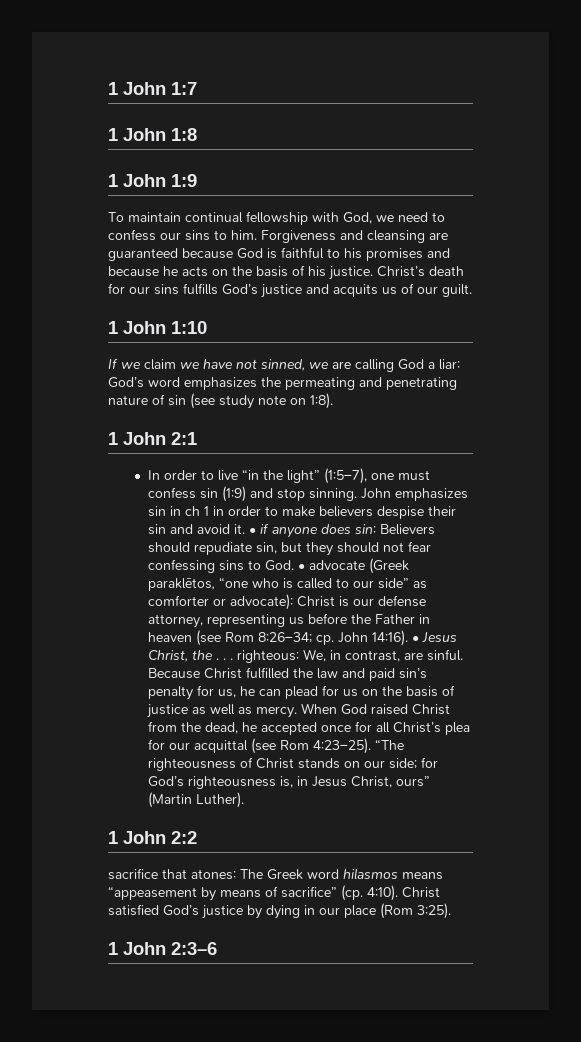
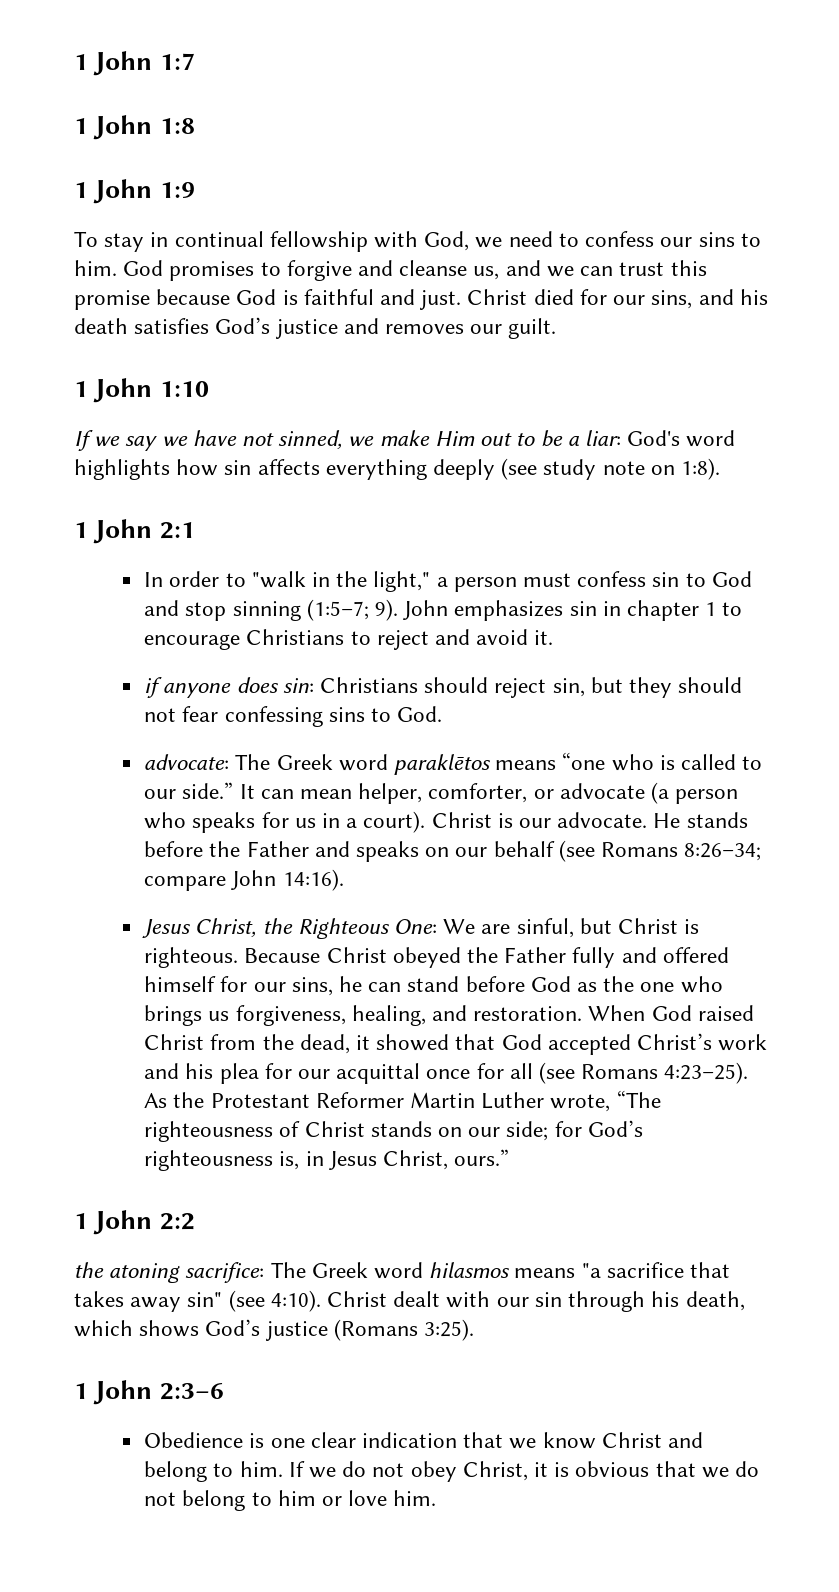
[128,212,181,222] maintain -> [104,232,169,252] stay in
[261,230,448,243] [108,247,450,261] [108,265,464,280] [108,283,414,298] Forgiveness and cleansing are guaranteed because God is faithful to his promises and because he acts on the basis of his justice. Christ’s death for our sins fulfills God’s justice and acquits us of -> [123,260,707,281] [74,289,768,310] [74,317,465,339] God promises to forgive and cleanse us, and we can trust this promise because God is faithful and just. Christ died for our sins, and his death satisfies God’s justice and removes
[144,359,176,370] claim -> [125,436,158,451] say
[332,359,460,372] [108,377,457,390] [108,394,186,406] are calling God a liar: God’s word emphasizes the permeating and penetrating nature of sin -> [379,430,736,447] [74,459,496,480] make Him out to be a liar: God's word highlights how sin affects everything deeply
[217,468,430,484] [147,486,468,502] [147,506,456,519] [147,524,166,535] live “in the light” (1:5–7), one must confess sin (1:9) and stop sinning. John emphasizes sin in ch 1 in order to make believers despise their sin -> [251,571,752,592] [144,599,743,621] [144,629,429,650] "walk in the light," a person must confess sin to God and stop sinning (1:5–7; 9). John emphasizes sin in chapter 1 to encourage Christians to reject
[248,528,256,534] • -> (554, 637) //
[379,524,435,535] [147,542,252,555] Believers should repudiate -> [320,677,547,698] Christians should reject
[297,558,409,574] [147,578,215,591] • advocate (Greek paraklētos, -> [144,754,557,775] // advocate: The Greek word paraklētos means
[377,578,427,589] [147,594,426,610] [147,613,430,628] [147,630,334,646] side” as comforter or advocate): Christ is our defense attorney, representing us before the Father in heaven (see Rom 8:26–34; cp. -> [182,782,739,804] [144,811,748,833] [144,840,762,862] [144,876,227,891] side.” It can mean helper, comforter, or advocate (a person who speaks for us in a court). Christ is our advocate. He stands before the Father and speaks on our behalf (see Romans 8:26–34; compare
[411,636,419,642] • -> (344, 880) //
[215,649,463,663] [147,667,427,681] [147,685,455,700] [146,704,297,718] . . . righteous: We, in contrast, are sinful. Because Christ fulfilled the law and paid sin’s penalty for us, he can plead for us on the basis of justice as well as mercy. -> [297,918,700,939] [144,947,729,968] [144,976,723,996] [144,1005,583,1026] Righteous One: We are sinful, but Christ is righteous. Because Christ obeyed the Father fully and offered himself for our sins, he can stand before God as the one who brings us forgiveness, healing, and restoration.
[241,721,470,735] [147,738,371,754] he accepted once for all Christ’s plea for our acquittal (see Rom 4:23–25). -> [356,1033,768,1055] [144,1062,749,1084] [144,1092,611,1112] it showed that God accepted Christ’s work and his plea for our acquittal once for all (see Romans 4:23–25). As the Protestant Reformer Martin Luther wrote,
[395,776,430,787] [147,792,244,808] ours” (Martin Luther). -> [454,1149,510,1166] ours.”
[108,868,236,880] sacrifice that atones: -> [74,1262,265,1283] the atoning sacrifice:
[108,885,440,901] [108,903,451,919] [108,942,217,955] “appeasement by means of sacrifice” (cp. 4:10). Christ satisfied God’s justice by dying in our place (Rom 3:25). // 1 John 2:3–6 -> [581,1262,731,1278] [74,1290,745,1312] [74,1319,475,1341] [74,1380,224,1405] [144,1432,704,1449] [144,1461,760,1482] [144,1490,437,1511] "a sacrifice that takes away sin" (see 4:10). Christ dealt with our sin through his death, which shows God’s justice (Romans 3:25). // 1 John 2:3–6 // Obedience is one clear indication that we know Christ and belong to him. If we do not obey Christ, it is obvious that we do not belong to him or love him.

